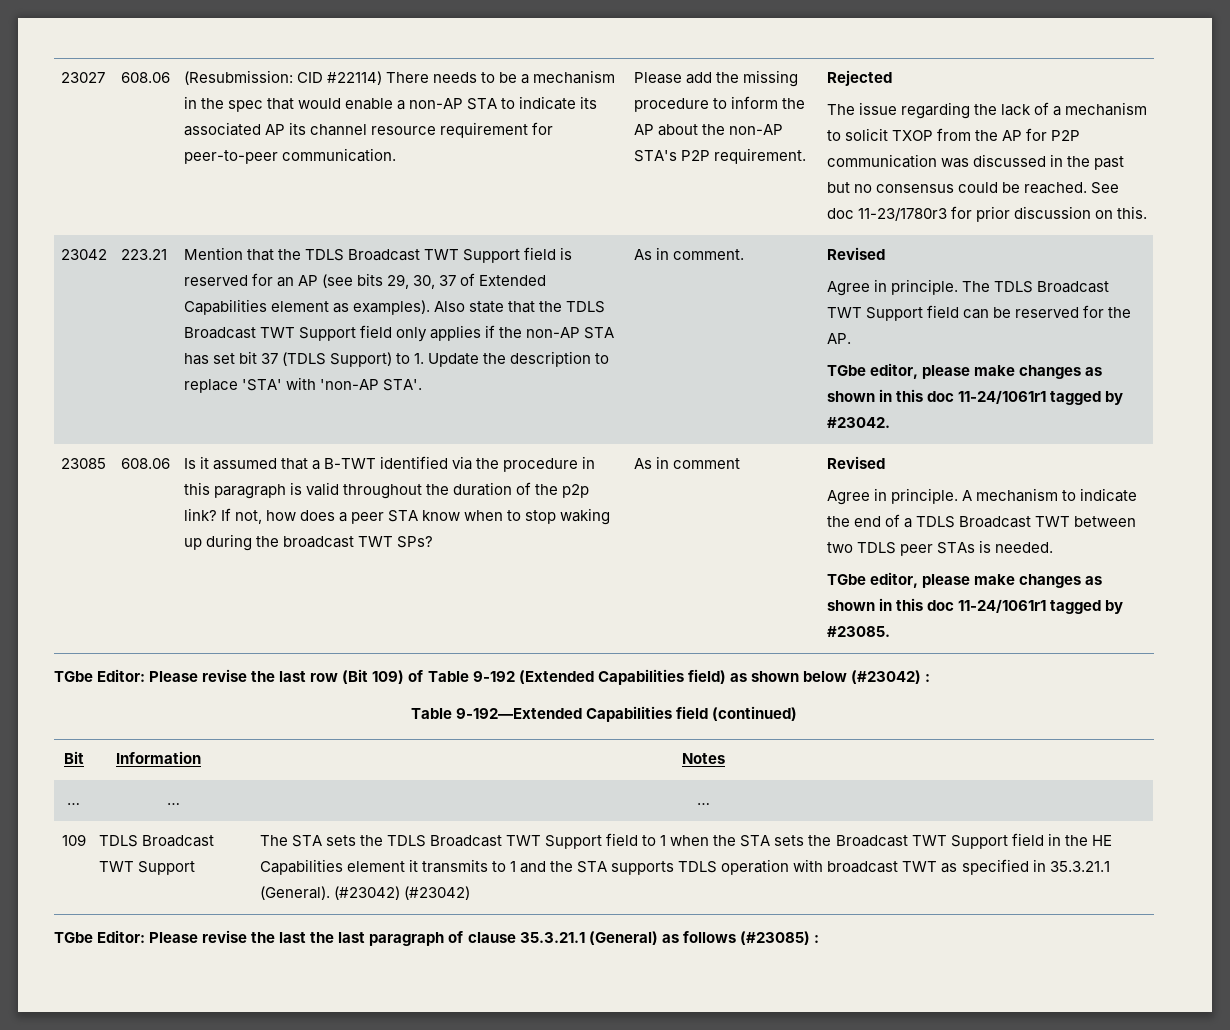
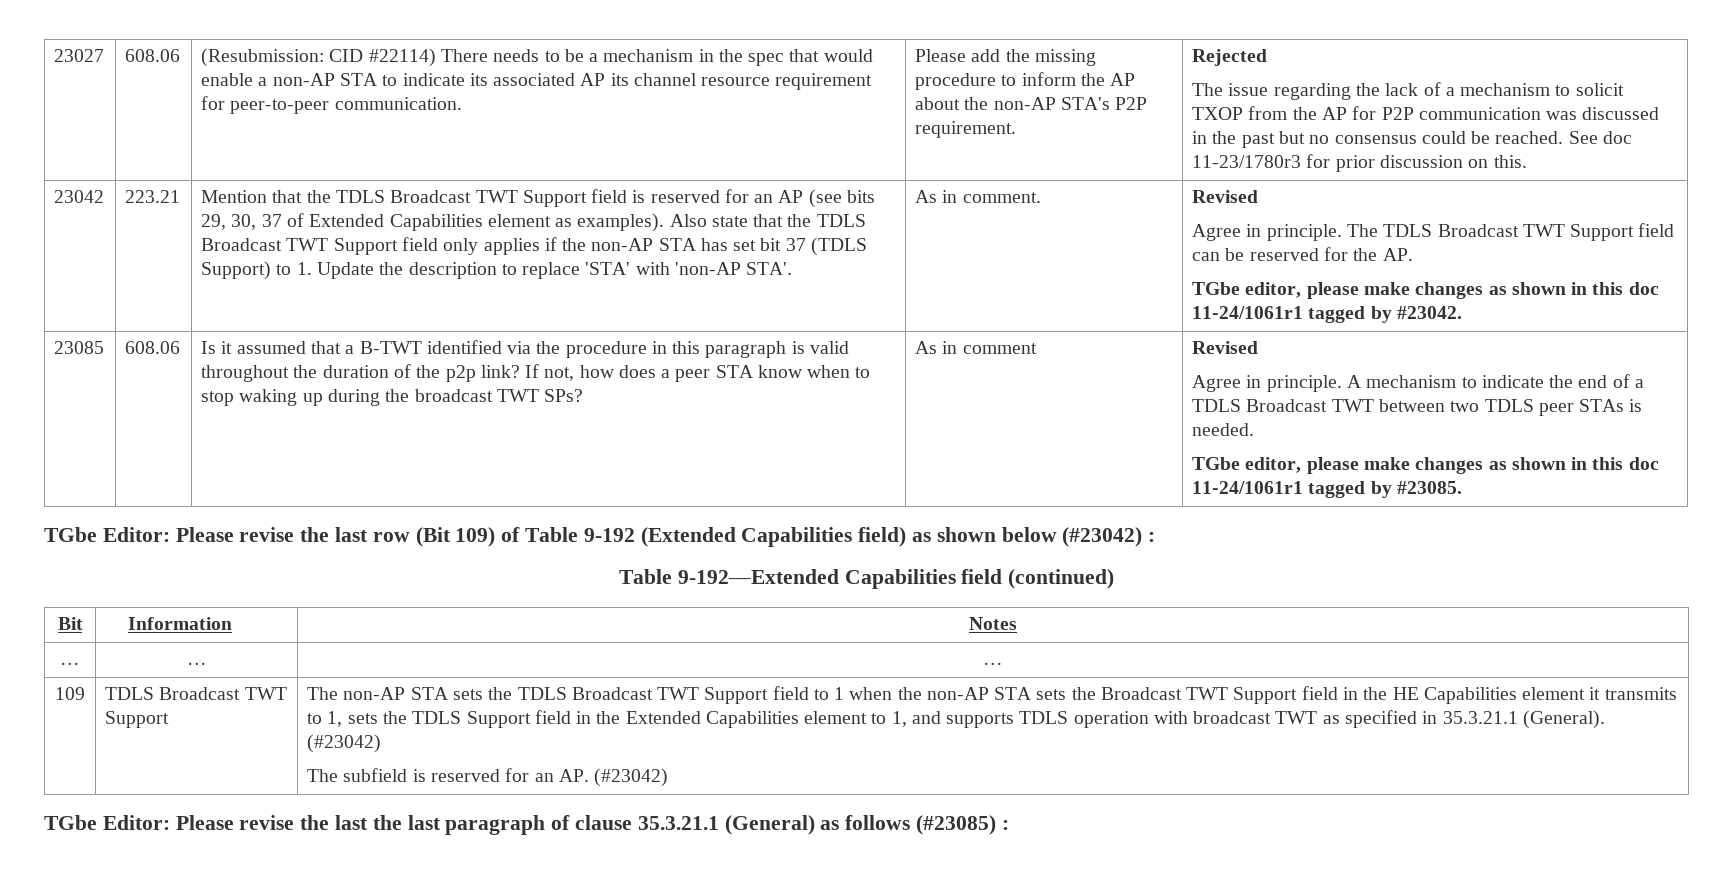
(288, 840) none -> [343,687,406,700] non-AP
(737, 840) none -> [926,687,989,700] non-AP
[509,861,608,873] 1 and the STA -> [327,710,941,728] 1, sets the TDLS Support field in the Extended Capabilities element to 1, and
(400, 893) none -> [307,768,589,782] // The subfield is reserved for an AP.

